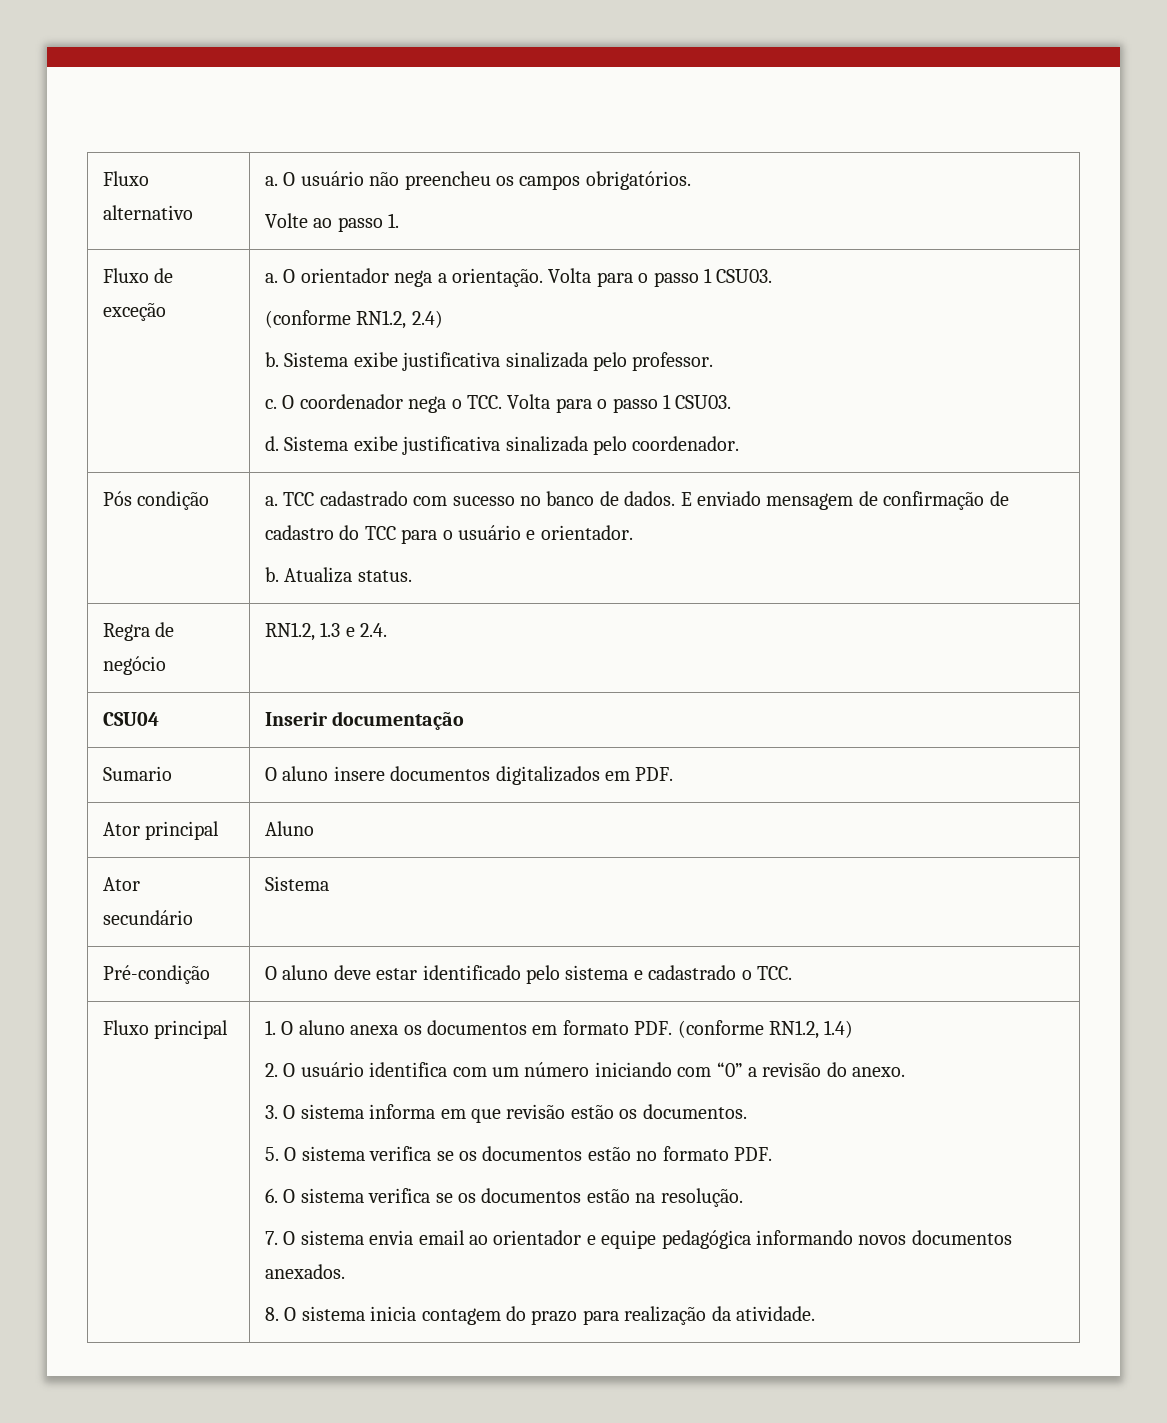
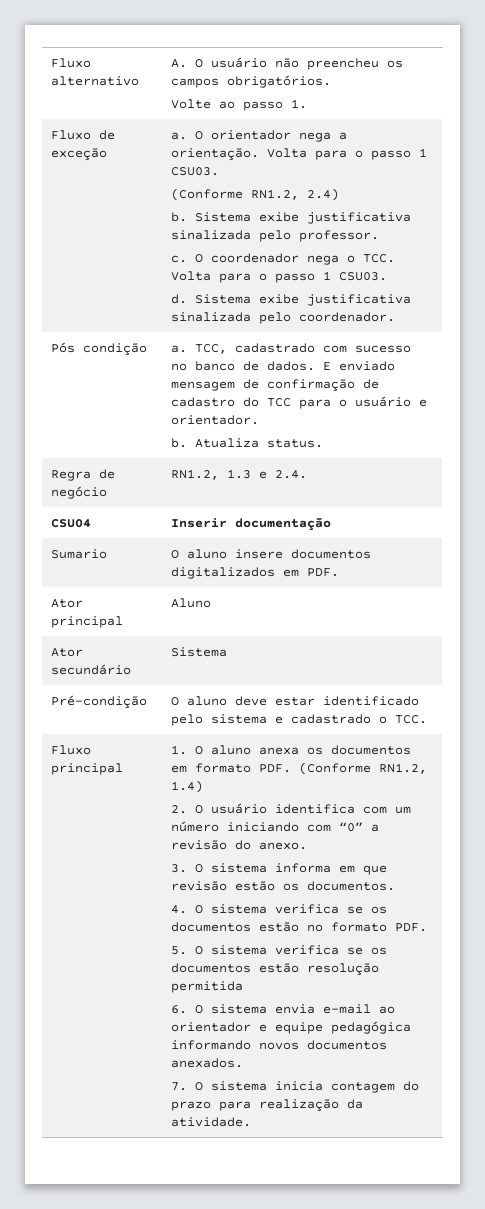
[264,176,278,186] a. -> [171,59,188,68] A.
[264,310,351,328] (conforme -> [171,188,244,201] (Conforme
[283,492,315,506] TCC -> [195,344,228,354] TCC,
[677,1020,764,1038] (conforme -> [299,762,372,775] (Conforme
[264,1147,279,1161] 5. -> [171,905,188,914] 4.
[264,1188,743,1207] [264,1231,278,1245] 6. O sistema verifica se os documentos estão na resolução. // 7. -> [171,945,388,955] [171,963,380,976] [171,981,244,993] [171,1005,188,1014] 5. O sistema verifica se os documentos estão resolução permitida // 6.
[418,1230,465,1245] email -> [323,1004,372,1014] e-mail
[264,1307,279,1321] 8. -> [171,1082,188,1091] 7.

